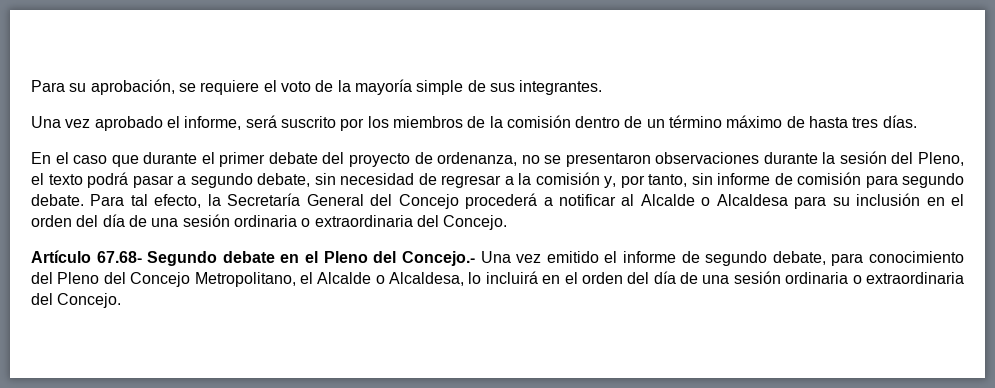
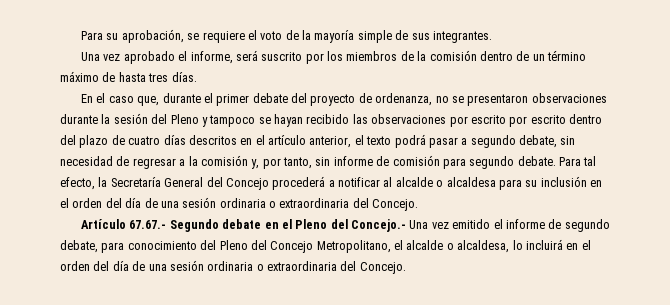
[111,155,139,167] que -> [137,96,160,106] que,
[917,152,964,166] Pleno, -> [170,114,602,127] [60,135,352,148] Pleno y tampoco se hayan recibido las observaciones por escrito por escrito dentro del plazo de cuatro días descritos en el artículo anterior,
[640,194,788,206] Alcalde o Alcaldesa -> [395,177,496,187] alcalde o alcaldesa
[96,251,142,263] 67.68- -> [129,220,167,229] 67.67.-
[317,272,465,286] Alcalde o Alcaldesa, -> [406,240,510,253] alcalde o alcaldesa,

